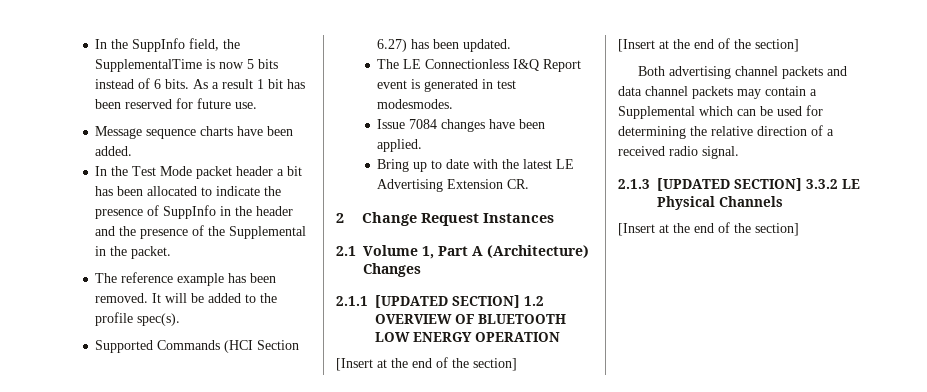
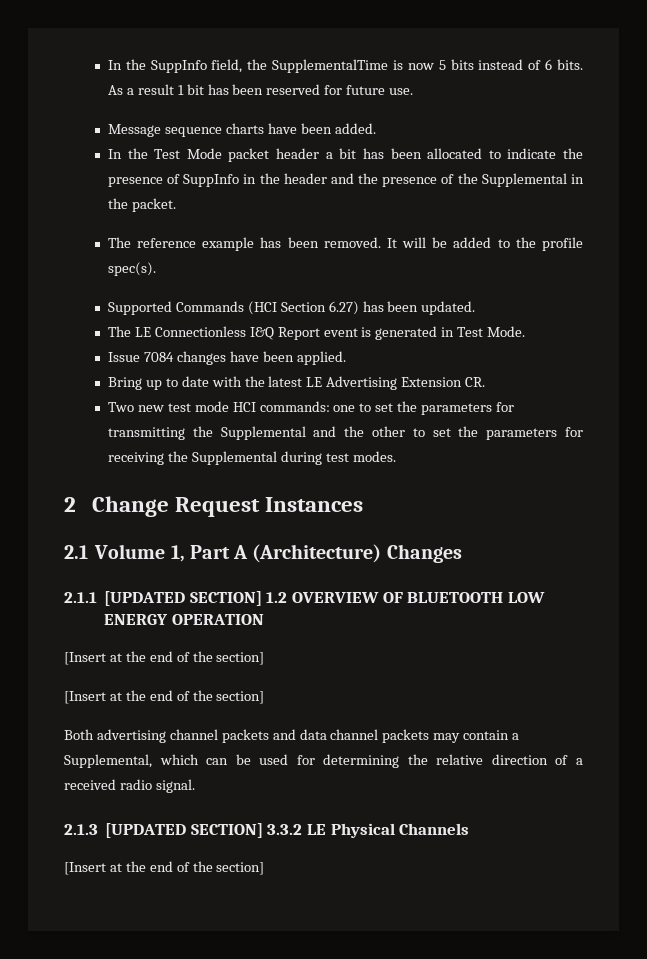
[497,80,517,89] [377,99,454,109] test modesmodes. -> [457,326,526,337] Test Mode.
(530, 184) none -> [107,401,514,415] [107,426,584,440] [107,451,396,465] // Two new test mode HCI commands: one to set the parameters for transmitting the Supplemental and the other to set the parameters for receiving the Supplemental during test modes.
[618,106,695,119] Supplemental -> [64,754,152,768] Supplemental,

